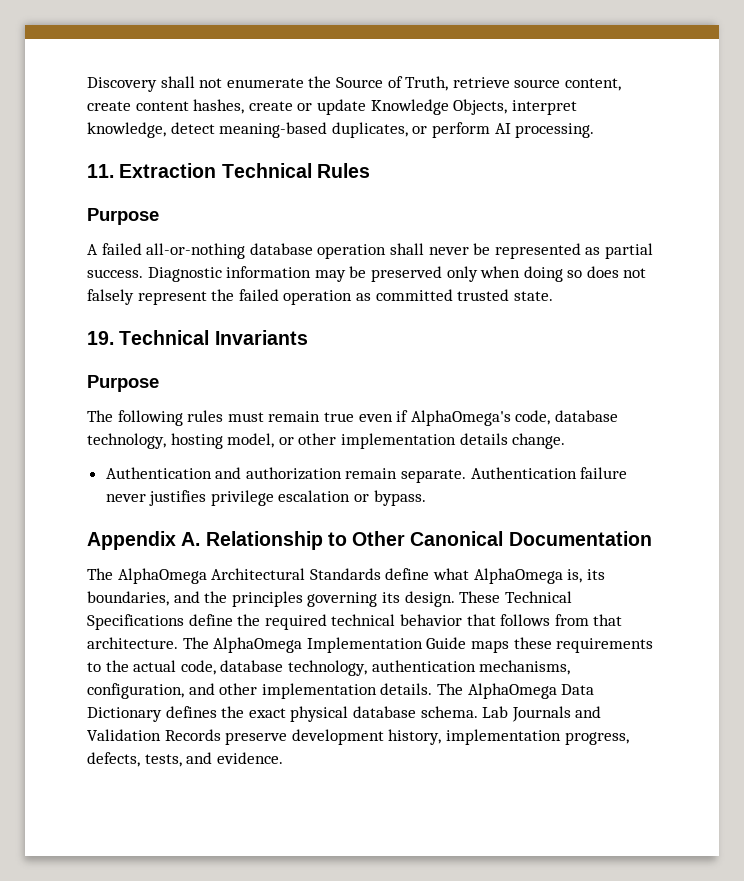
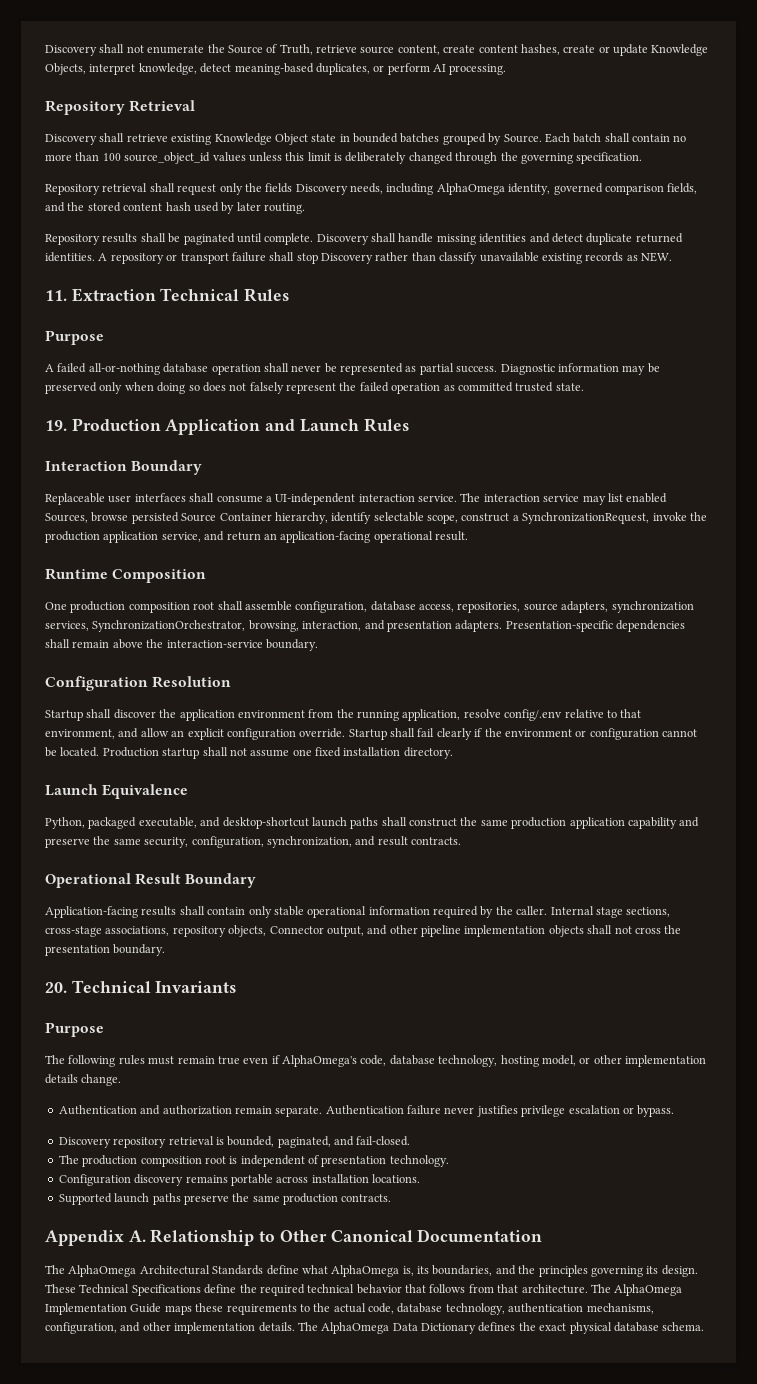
(595, 130) none -> [45,100,196,115] [45,133,687,145] [45,152,643,164] [45,183,698,195] [45,202,305,214] [45,233,683,245] [45,252,672,264] // Repository Retrieval // Discovery shall retrieve existing Knowledge Object state in bounded batches grouped by Source. Each batch shall contain no more than 100 source_object_id values unless this limit is deliberately changed through the governing specification. // Repository retrieval shall request only the fields Discovery needs, including AlphaOmega identity, governed comparison fields, and the stored content hash used by later routing. // Repository results shall be paginated until complete. Discovery shall handle missing identities and detect duplicate returned identities. A repository or transport failure shall stop Discovery rather than classify unavailable existing records as NEW.
(114, 338) none -> [71,418,409,435] [45,460,203,475] [45,493,668,505] [45,512,707,524] [45,531,468,543] [45,568,207,583] [45,601,694,613] [45,620,685,632] [45,639,318,651] [45,676,232,691] [45,709,642,721] [45,728,697,740] [45,747,453,759] [45,784,189,799] [45,817,700,829] [45,836,461,848] [45,873,257,888] [45,906,671,918] [45,925,682,937] [45,944,166,956] [45,982,67,993] Production Application and Launch Rules // Interaction Boundary // Replaceable user interfaces shall consume a UI-independent interaction service. The interaction service may list enabled Sources, browse persisted Source Container hierarchy, identify selectable scope, construct a SynchronizationRequest, invoke the production application service, and return an application-facing operational result. // Runtime Composition // One production composition root shall assemble configuration, database access, repositories, source adapters, synchronization services, SynchronizationOrchestrator, browsing, interaction, and presentation adapters. Presentation-specific dependencies shall remain above the interaction-service boundary. // Configuration Resolution // Startup shall discover the application environment from the running application, resolve config/.env relative to that environment, and allow an explicit configuration override. Startup shall fail clearly if the environment or configuration cannot be located. Production startup shall not assume one fixed installation directory. // Launch Equivalence // Python, packaged executable, and desktop-shortcut launch paths shall construct the same production application capability and preserve the same security, configuration, synchronization, and result contracts. // Operational Result Boundary // Application-facing results shall contain only stable operational information required by the caller. Internal stage sections, cross-stage associations, repository objects, Connector output, and other pipeline implementation objects shall not cross the presentation boundary. // 20.
(426, 498) none -> [58,1136,411,1148] [58,1155,449,1167] [58,1174,420,1186] [58,1193,392,1205] // Discovery repository retrieval is bounded, paginated, and fail-closed. // The production composition root is independent of presentation technology. // Configuration discovery remains portable across installation locations. // Supported launch paths preserve the same production contracts.
[482,706,602,722] [87,729,629,745] [87,752,283,767] Lab Journals and Validation Records preserve development history, implementation progress, defects, tests, and evidence. -> (705, 1326) none

